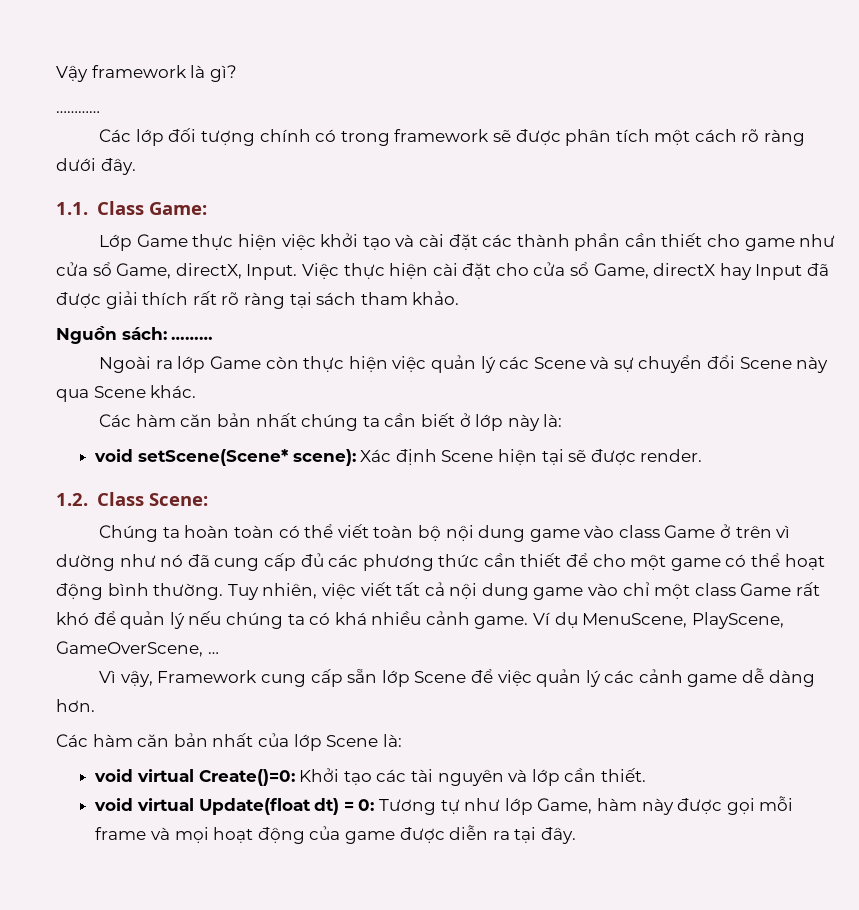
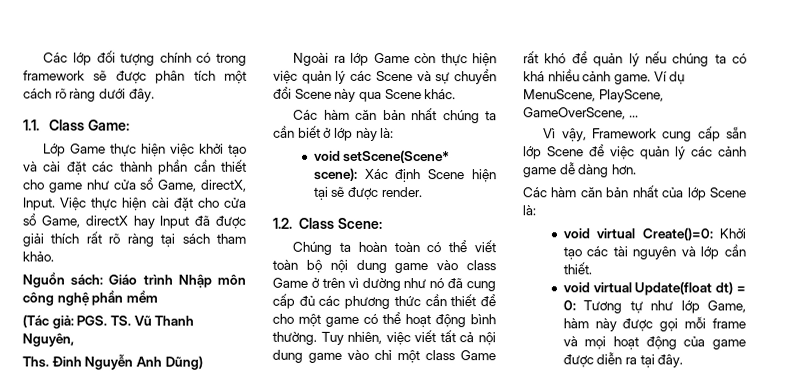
[56,65,237,82] [56,111,100,113] Vậy framework là gì? // ………… // -> (43, 57) none
[171,336,214,340] ……… -> [108,274,246,288] [22,290,158,306] [22,314,195,329] [22,333,74,347] [22,354,203,370] Giáo trình Nhập môn công nghệ phần mềm // (Tác giả: PGS. TS. Vũ Thanh Nguyên, // Ths. Đinh Nguyễn Anh Dũng)

